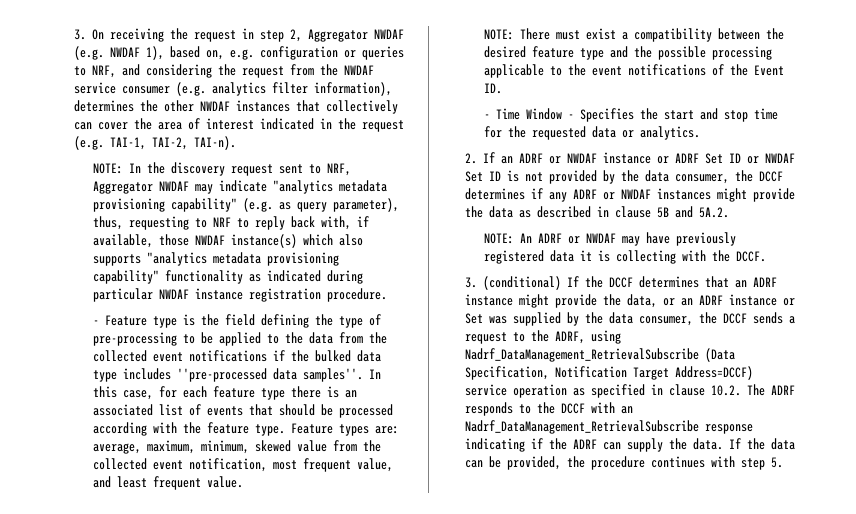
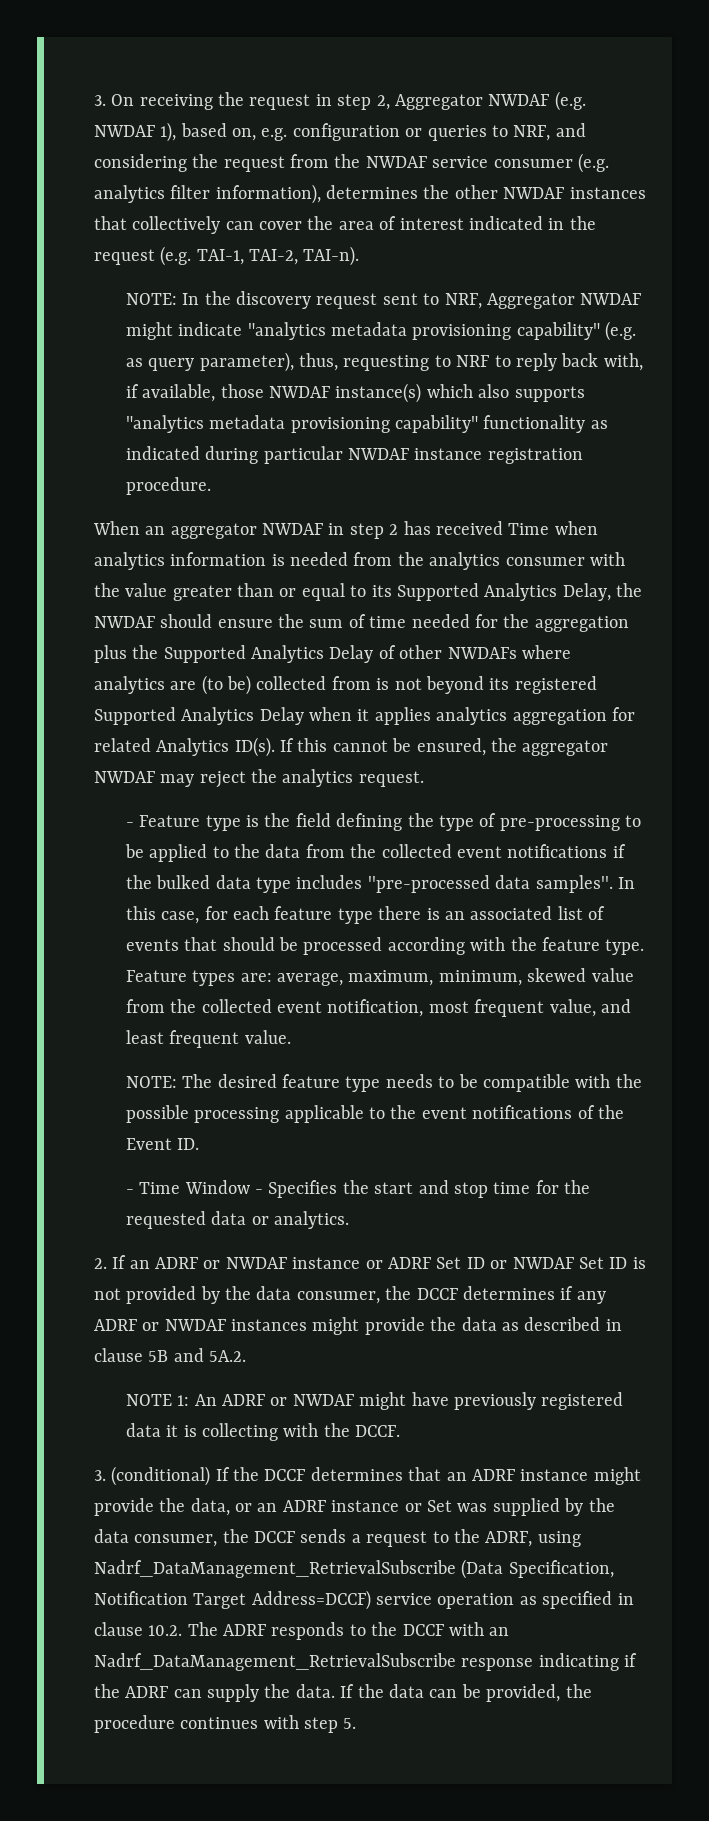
[194,184,213,194] may -> [125,322,173,340] might
(387, 295) none -> [92,521,598,539] [93,552,626,570] [93,583,643,601] [93,614,629,632] [93,645,572,663] [93,675,597,695] [93,707,636,725] [93,737,609,757] [93,769,424,788] // When an aggregator NWDAF in step 2 has received Time when analytics information is needed from the analytics consumer with the value greater than or equal to its Supported Analytics Delay, the NWDAF should ensure the sum of time needed for the aggregation plus the Supported Analytics Delay of other NWDAFs where analytics are (to be) collected from is not beyond its registered Supported Analytics Delay when it applies analytics aggregation for related Analytics ID(s). If this cannot be ensured, the aggregator NWDAF may reject the analytics request.
[519,28,784,42] [483,46,628,60] There must exist a compatibility between the desired feature type and -> [182,1074,611,1092] The desired feature type needs to be compatible with
[483,233,514,244] NOTE: -> [125,1394,190,1406] NOTE 1:
[621,236,640,246] may -> [359,1392,407,1410] might

